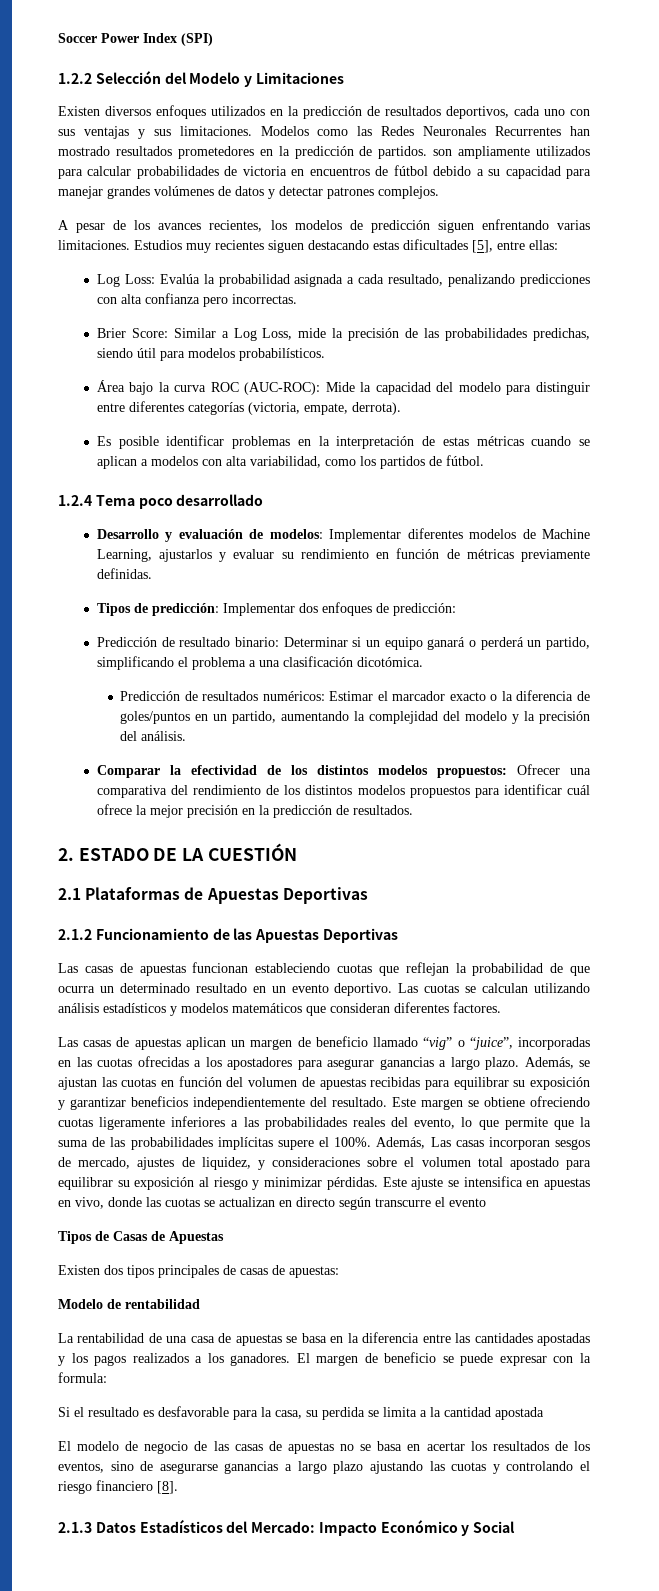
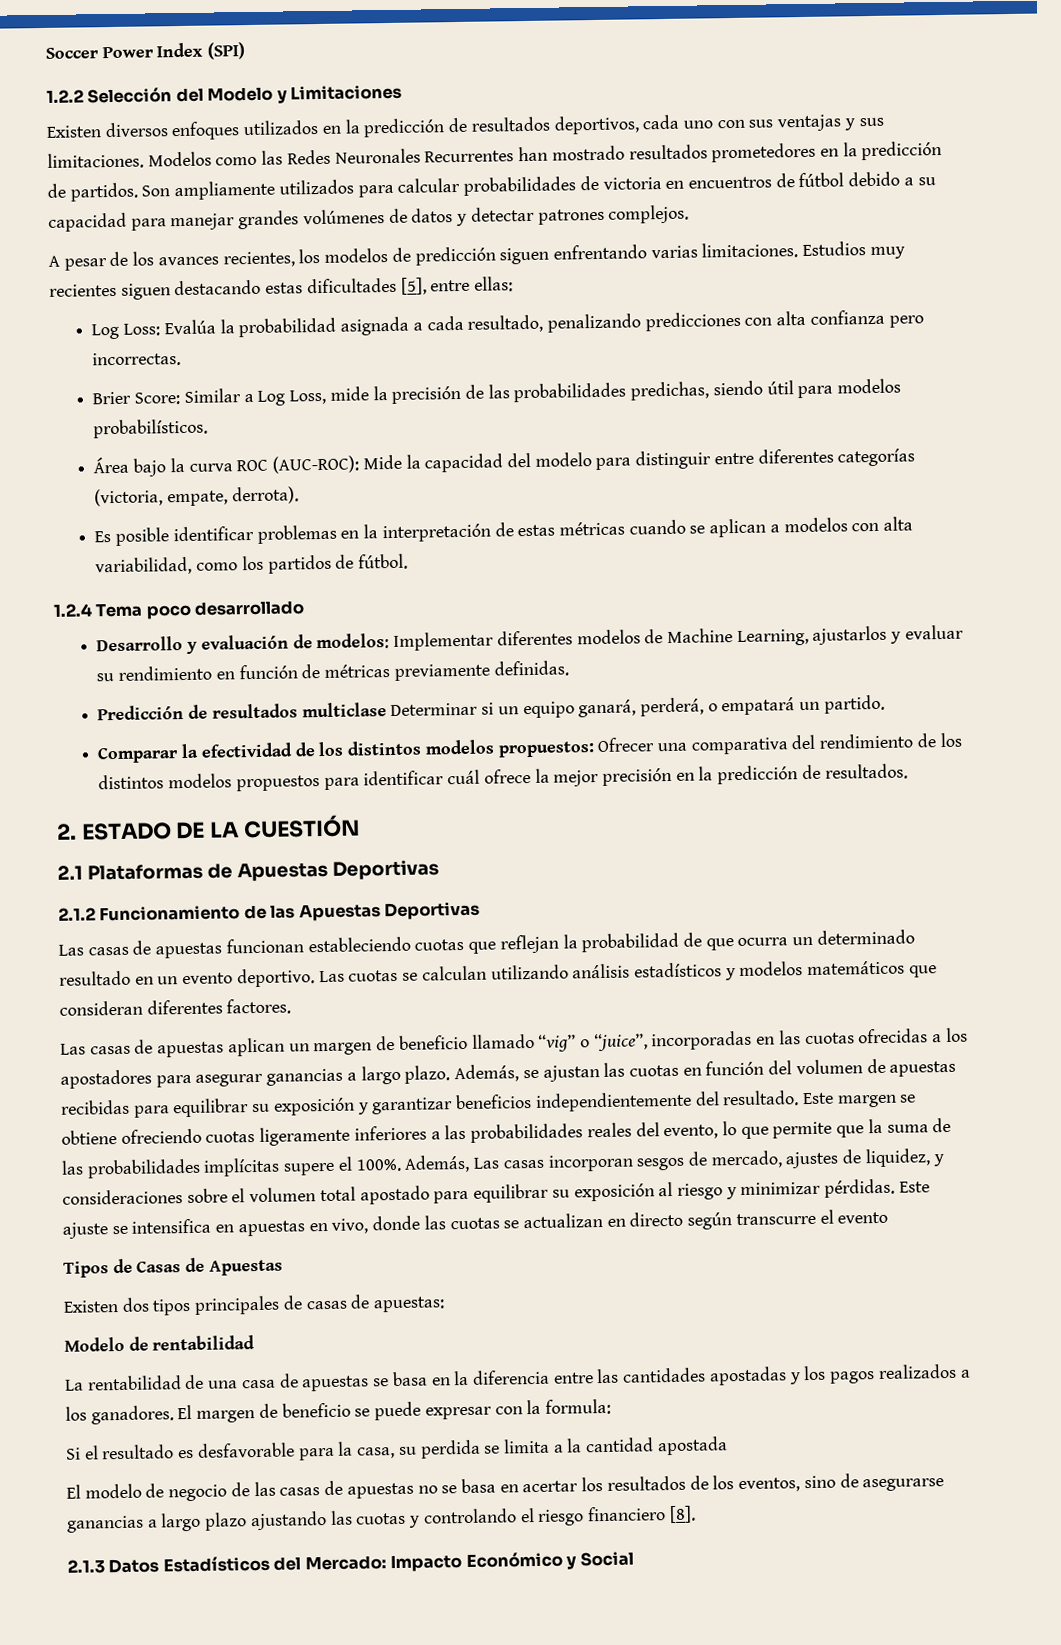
[433,149,453,156] son -> [141,185,171,197] Son
[96,602,456,616] [96,637,279,647] // Tipos de predicción: Implementar dos enfoques de predicción: // Predicción de resultado binario: -> [97,702,387,721] // Predicción de resultados multiclase
[427,637,590,650] [96,656,423,670] [120,690,590,701] [120,711,590,724] [120,731,187,741] ganará o perderá un partido, simplificando el problema a una clasificación dicotómica. // Predicción de resultados numéricos: Estimar el marcador exacto o la diferencia de goles/puntos en un partido, aumentando la complejidad del modelo y la precisión del análisis. -> [578,694,885,718] ganará, perderá, o empatará un partido.

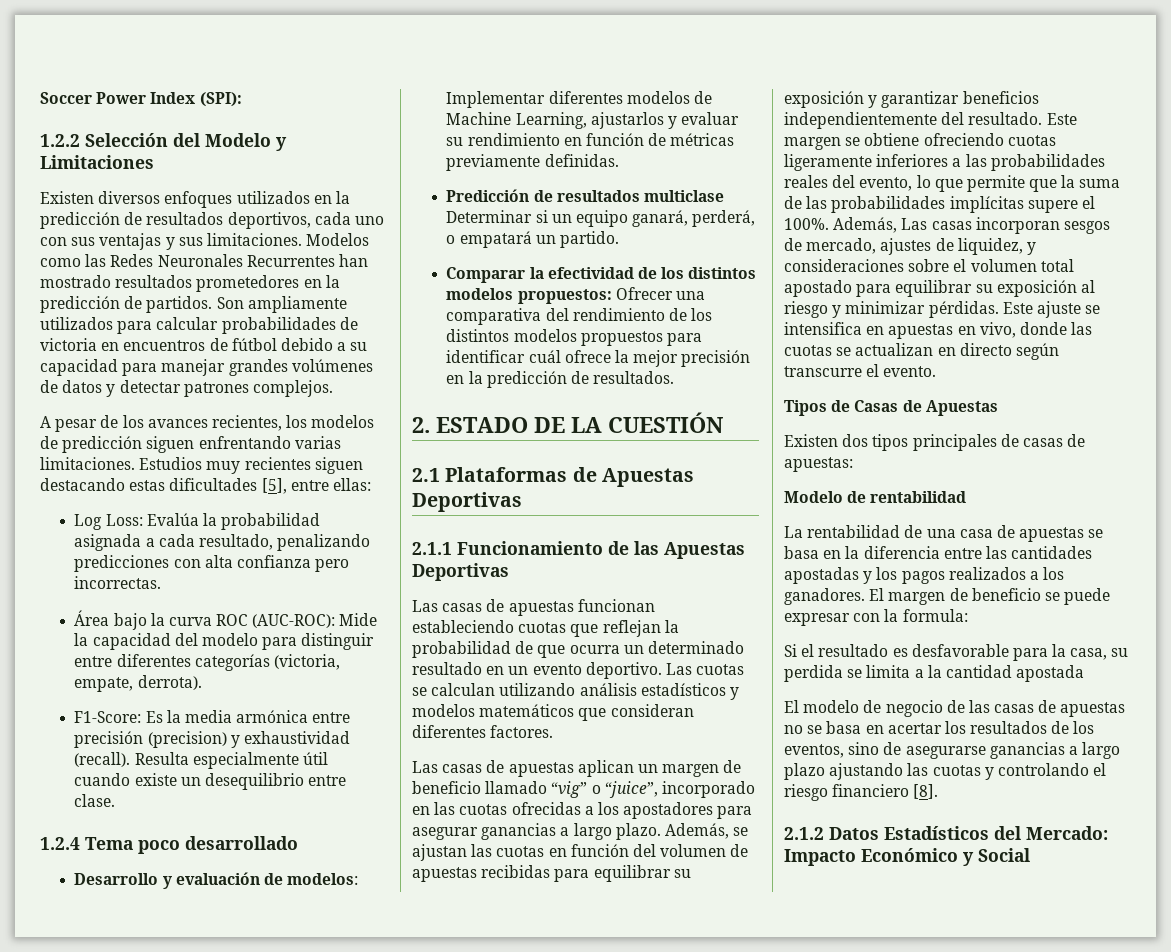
[207,42,246,60] (SPI) -> [199,92,242,107] (SPI):
[92,378,902,406] [93,418,209,439] // Brier Score: Similar a Log Loss, mide la precisión de las probabilidades predichas, siendo útil para modelos probabilísticos. -> (162, 582) none
[94,516,914,546] [95,553,409,576] Es posible identificar problemas en la interpretación de estas métricas cuando se aplican a modelos con alta variabilidad, como los partidos de fútbol. -> [74,710,351,723] [74,731,350,748] [74,752,328,769] [74,773,347,790] [74,794,116,807] F1-Score: Es la media armónica entre precisión (precision) y exhaustividad (recall). Resulta especialmente útil cuando existe un desequilibrio entre clase.
[58,907,96,921] 2.1.2 -> [412,542,452,555] 2.1.1
[651,1030,753,1051] incorporadas -> [661,781,755,798] incorporado
[837,1211,889,1224] evento -> [883,366,937,377] evento.
[67,1559,105,1574] 2.1.3 -> [784,827,824,840] 2.1.2

